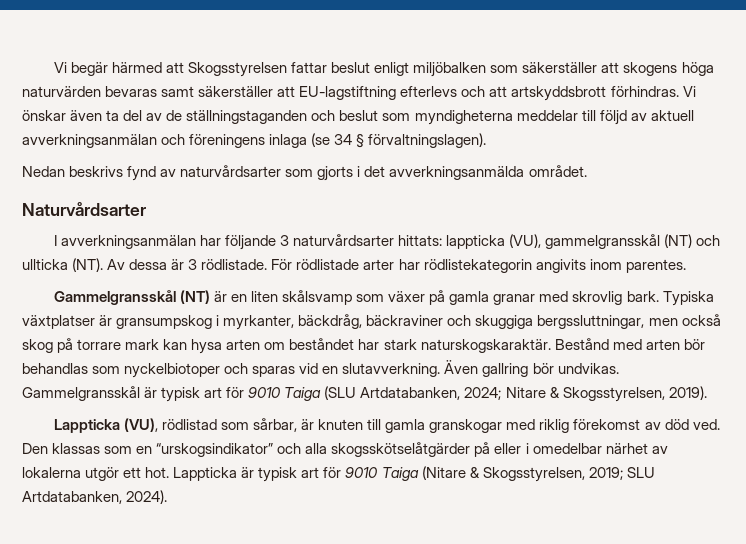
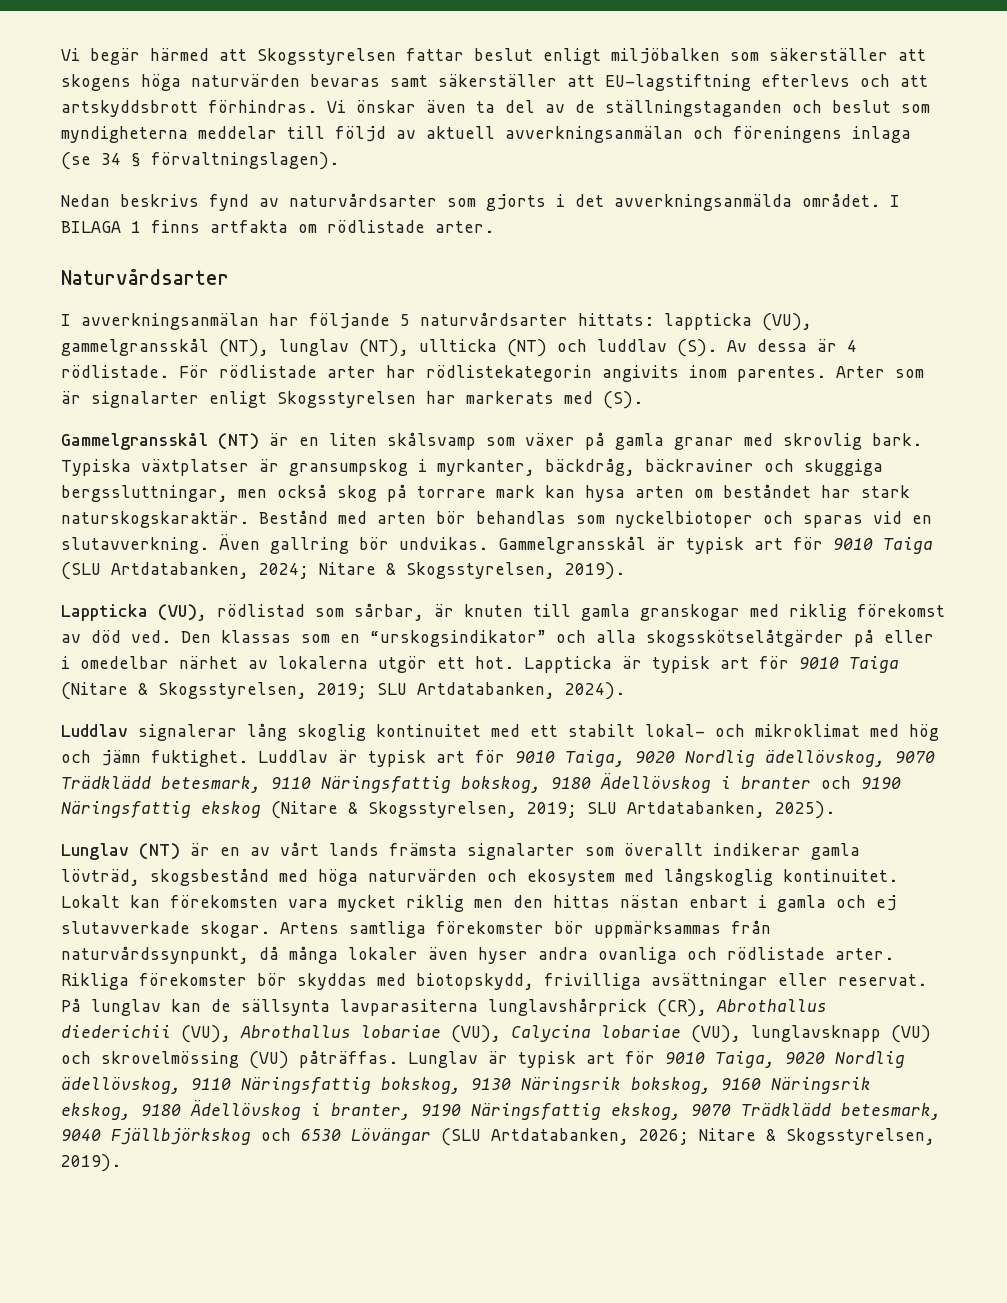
(587, 171) none -> [890,195,900,207] [61,220,494,233] I BILAGA 1 finns artfakta om rödlistade arter.
[280,235,290,246] 3 -> [400,314,410,326] 5
[664,234,721,248] [22,258,104,272] (NT) och ullticka (NT). -> [219,339,717,357] (NT), lunglav (NT), ullticka (NT) och luddlav (S).
[188,259,198,270] 3 -> [847,340,857,352] 4
(686, 266) none -> [836,366,924,378] [61,391,643,409] Arter som är signalarter enligt Skogsstyrelsen har markerats med (S).
(168, 497) none -> [61,723,939,741] [61,750,935,767] [61,772,901,793] [61,801,835,819] [61,842,860,860] [61,868,898,886] [61,895,897,912] [61,920,771,938] [61,946,894,964] [61,973,927,990] [61,998,827,1017] [61,1025,931,1043] [61,1050,905,1069] [61,1077,871,1094] [61,1099,941,1120] [61,1128,935,1146] [61,1154,121,1172] // Luddlav signalerar lång skoglig kontinuitet med ett stabilt lokal- och mikroklimat med hög och jämn fuktighet. Luddlav är typisk art för 9010 Taiga, 9020 Nordlig ädellövskog, 9070 Trädklädd betesmark, 9110 Näringsfattig bokskog, 9180 Ädellövskog i branter och 9190 Näringsfattig ekskog (Nitare & Skogsstyrelsen, 2019; SLU Artdatabanken, 2025). // Lunglav (NT) är en av vårt lands främsta signalarter som överallt indikerar gamla lövträd, skogsbestånd med höga naturvärden och ekosystem med långskoglig kontinuitet. Lokalt kan förekomsten vara mycket riklig men den hittas nästan enbart i gamla och ej slutavverkade skogar. Artens samtliga förekomster bör uppmärksammas från naturvårdssynpunkt, då många lokaler även hyser andra ovanliga och rödlistade arter. Rikliga förekomster bör skyddas med biotopskydd, frivilliga avsättningar eller reservat. På lunglav kan de sällsynta lavparasiterna lunglavshårprick (CR), Abrothallus diederichii (VU), Abrothallus lobariae (VU), Calycina lobariae (VU), lunglavsknapp (VU) och skrovelmössing (VU) påträffas. Lunglav är typisk art för 9010 Taiga, 9020 Nordlig ädellövskog, 9110 Näringsfattig bokskog, 9130 Näringsrik bokskog, 9160 Näringsrik ekskog, 9180 Ädellövskog i branter, 9190 Näringsfattig ekskog, 9070 Trädklädd betesmark, 9040 Fjällbjörkskog och 6530 Lövängar (SLU Artdatabanken, 2026; Nitare & Skogsstyrelsen, 2019).

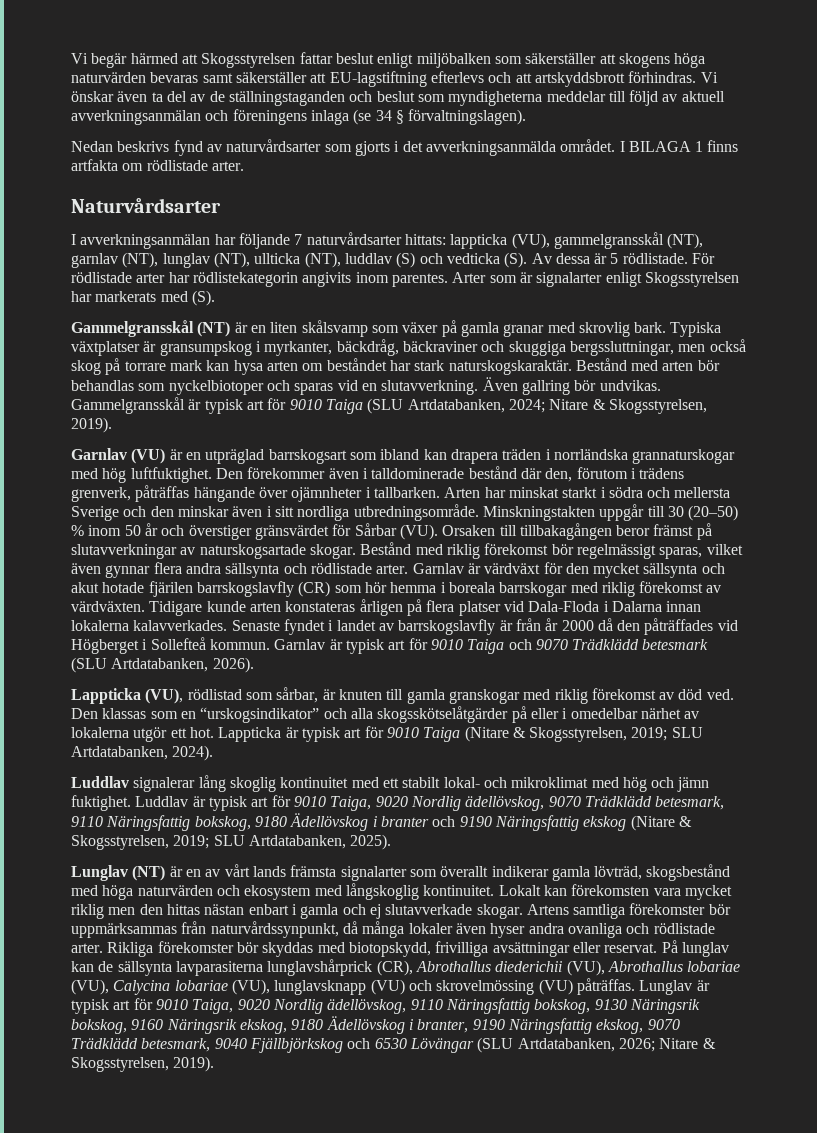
[400,314,410,326] 5 -> [294,234,303,245] 7
(269, 348) none -> [71,252,159,268] garnlav (NT),
[507,339,667,357] (NT) och luddlav -> [304,252,500,268] (NT), luddlav (S) och vedticka
[847,340,857,352] 4 -> [610,253,619,264] 5
(625, 571) none -> [71,448,736,464] [71,466,685,483] [71,485,731,502] [71,504,739,521] [71,523,712,540] [71,542,743,559] [71,562,725,578] [71,581,722,597] [71,599,702,616] [71,618,738,635] [71,637,709,654] [71,657,254,673] // Garnlav (VU) är en utpräglad barrskogsart som ibland kan drapera träden i norrländska grannaturskogar med hög luftfuktighet. Den förekommer även i talldominerade bestånd där den, förutom i trädens grenverk, påträffas hängande över ojämnheter i tallbarken. Arten har minskat starkt i södra och mellersta Sverige och den minskar även i sitt nordliga utbredningsområde. Minskningstakten uppgår till 30 (20–50) % inom 50 år och överstiger gränsvärdet för Sårbar (VU). Orsaken till tillbakagången beror främst på slutavverkningar av naturskogsartade skogar. Bestånd med riklig förekomst bör regelmässigt sparas, vilket även gynnar flera andra sällsynta och rödlistade arter. Garnlav är värdväxt för den mycket sällsynta och akut hotade fjärilen barrskogslavfly (CR) som hör hemma i boreala barrskogar med riklig förekomst av värdväxten. Tidigare kunde arten konstateras årligen på flera platser vid Dala-Floda i Dalarna innan lokalerna kalavverkades. Senaste fyndet i landet av barrskogslavfly är från år 2000 då den påträffades vid Högberget i Sollefteå kommun. Garnlav är typisk art för 9010 Taiga och 9070 Trädklädd betesmark (SLU Artdatabanken, 2026).

